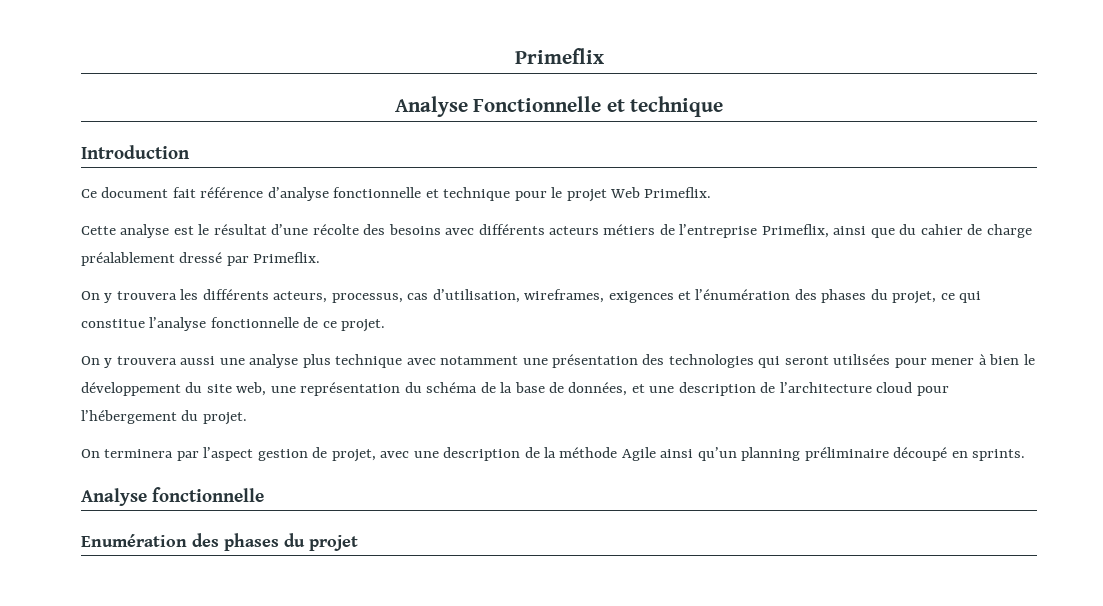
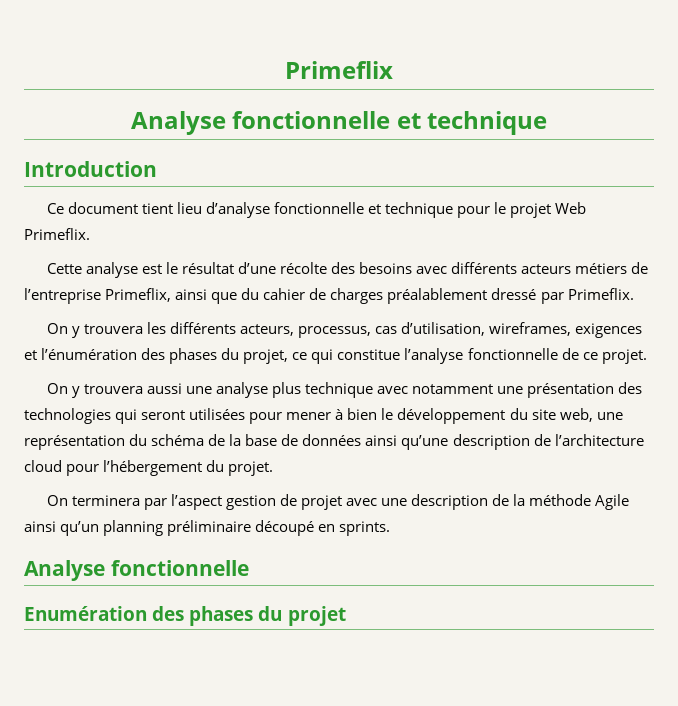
[473,96,602,112] Fonctionnelle -> [232,111,391,129] fonctionnelle
[172,187,264,198] fait référence -> [141,202,202,214] tient lieu
[986,224,1032,238] charge -> [330,288,384,304] charges
[568,382,675,396] données, et une -> [302,434,449,450] données ainsi qu’une
[331,449,376,462] projet, -> [300,495,342,510] projet

